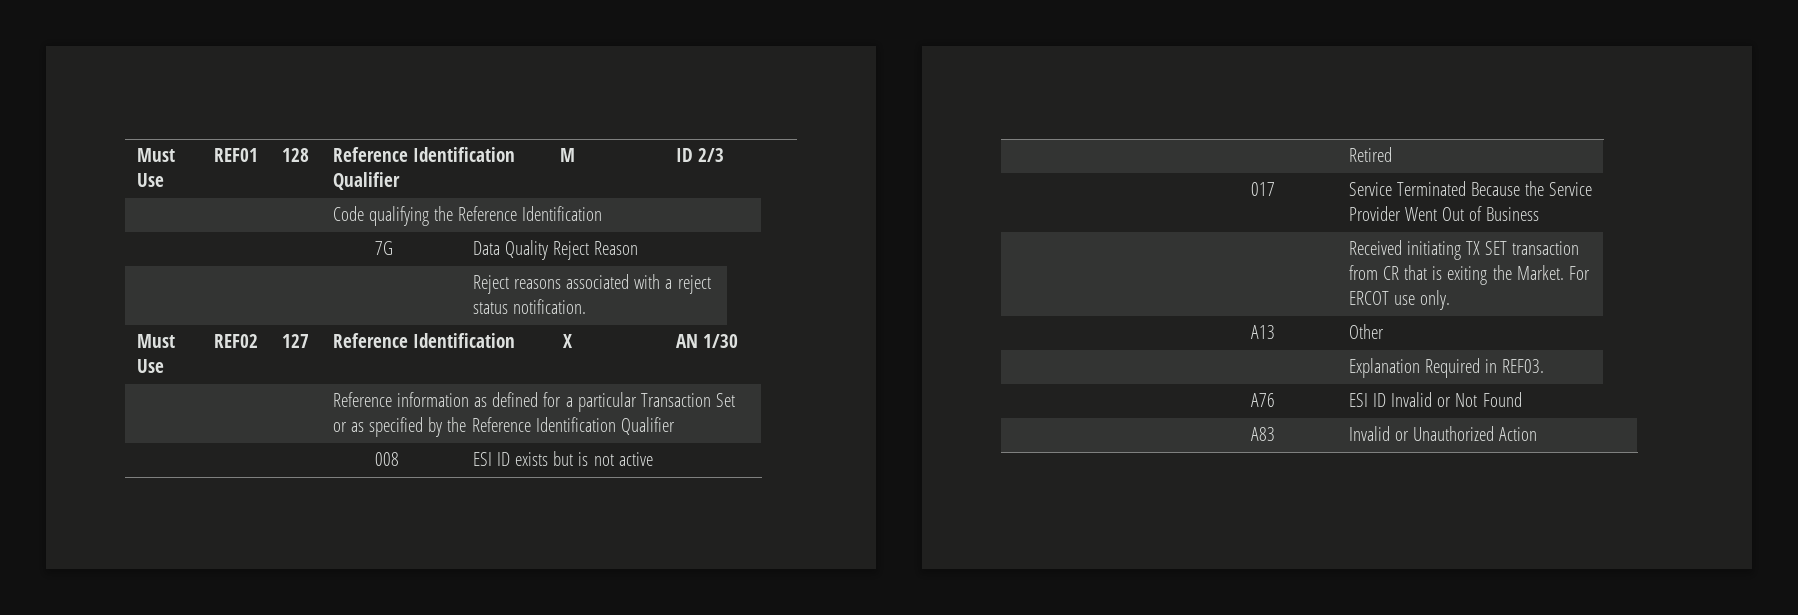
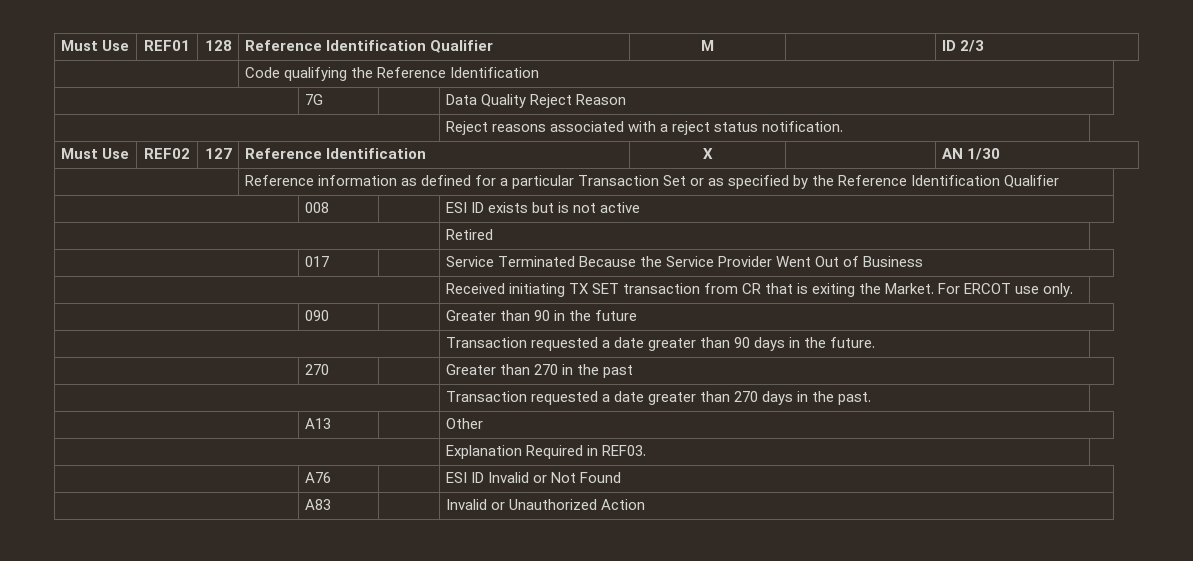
(1451, 300) none -> [304,310,329,321] [445,310,637,321] [445,337,876,351] [304,364,329,375] [445,364,633,378] [445,391,872,405] // | 090 | | Greater than 90 in the future // | Transaction requested a date greater than 90 days in the future. // | 270 | | Greater than 270 in the past // | Transaction requested a date greater than 270 days in the past.

